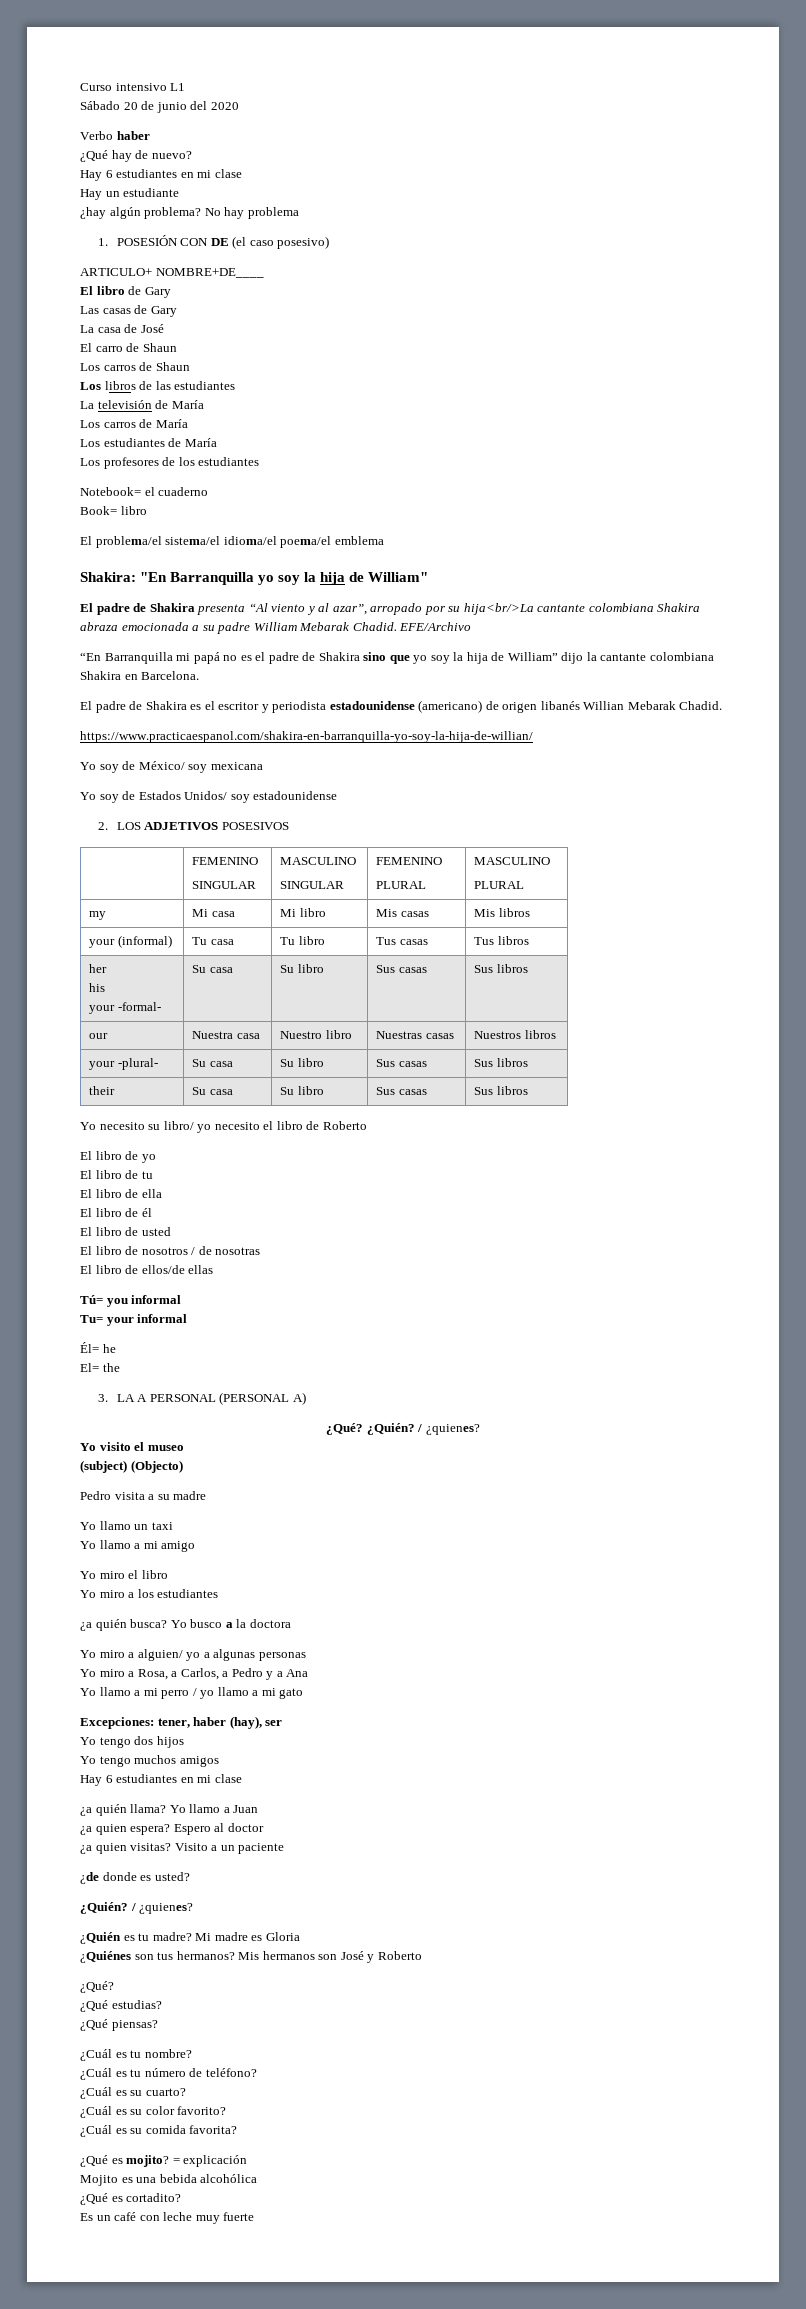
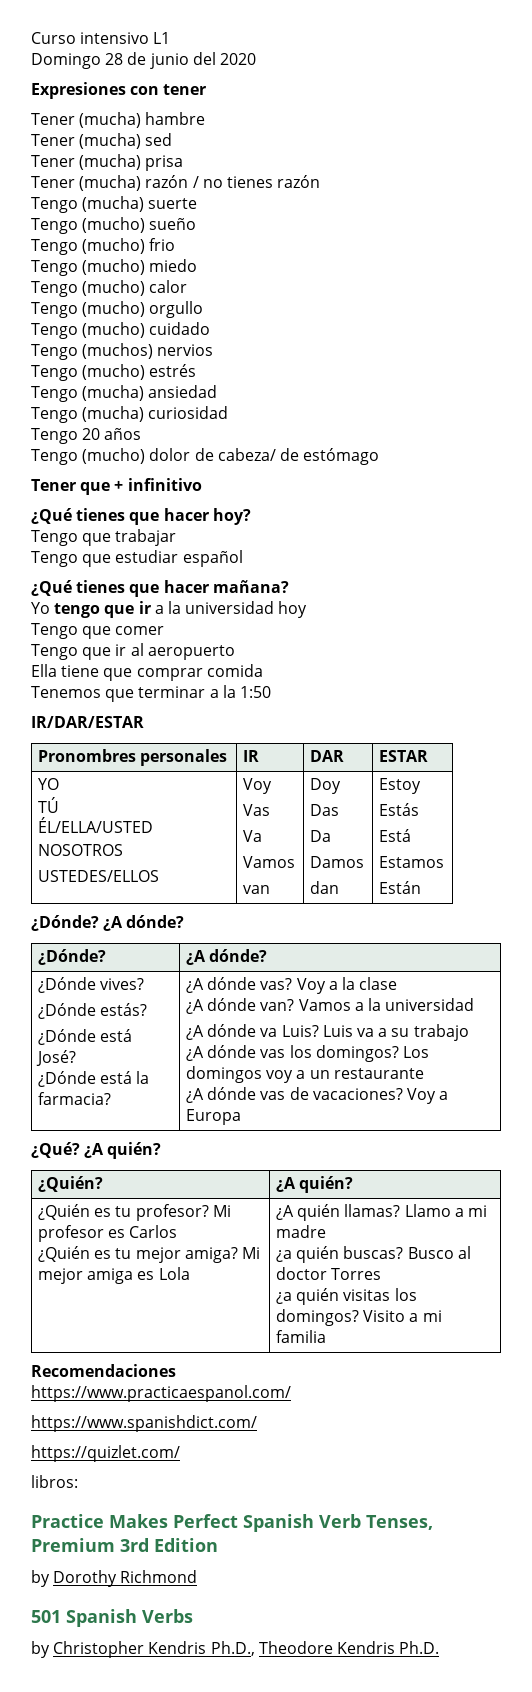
[80,101,138,110] Sábado 20 -> [31,53,124,69] Domingo 28
[80,131,150,140] [80,150,192,162] [80,169,242,181] [80,188,180,200] [80,207,299,219] [98,235,330,249] [80,268,264,278] [80,286,171,298] [80,305,177,317] [80,324,164,333] [80,343,177,352] [80,362,190,371] [80,381,236,390] [80,400,204,409] [80,419,188,428] [80,438,217,447] [80,457,260,469] [80,487,209,496] [80,506,147,515] [80,536,384,548] [80,572,429,585] [80,603,701,615] [80,622,472,634] [80,652,714,664] [80,671,200,680] [80,700,723,713] [80,731,533,743] [80,761,263,773] [80,791,338,803] [98,822,289,830] [192,857,259,865] [192,881,257,889] [280,857,357,865] [280,881,345,889] [376,857,443,865] [376,881,427,889] [474,857,551,865] [474,881,525,889] [89,911,107,920] [192,909,235,917] [280,908,326,917] [376,909,429,917] [474,908,530,917] [89,935,172,948] [192,937,234,945] [280,936,325,945] [376,937,428,945] [474,936,529,945] [89,964,108,973] [89,983,106,992] [89,1002,161,1014] [192,965,233,973] [280,964,324,973] [376,965,427,973] [474,964,528,973] [89,1033,109,1039] [192,1031,260,1039] [280,1030,352,1039] [376,1031,454,1039] [474,1030,556,1039] [89,1058,158,1070] [192,1059,233,1067] [280,1058,324,1067] [376,1059,427,1067] [474,1058,528,1067] [89,1086,116,1095] [192,1087,233,1095] [280,1086,324,1095] [376,1087,427,1095] [474,1086,528,1095] [80,1121,367,1133] [80,1151,156,1163] [80,1170,153,1179] [80,1189,162,1198] [80,1208,152,1217] [80,1227,171,1236] [80,1246,261,1255] [80,1265,214,1274] [80,1295,182,1307] [80,1314,188,1326] [80,1342,116,1353] [80,1363,120,1372] [98,1392,306,1405] [326,1423,480,1435] [80,1442,184,1451] [80,1460,183,1473] [80,1491,207,1500] [80,1521,173,1530] [80,1540,196,1552] [80,1570,168,1579] [80,1589,219,1598] [80,1619,291,1631] [80,1649,306,1661] [80,1668,309,1680] [80,1687,304,1699] [80,1716,283,1729] [80,1736,184,1748] [80,1755,219,1767] [80,1774,242,1786] [80,1804,259,1816] [80,1823,264,1835] [80,1843,285,1854] [80,1872,190,1884] [80,1902,194,1914] [80,1932,300,1944] [80,1951,422,1963] [80,1981,114,1993] [80,2000,162,2012] [80,2019,158,2031] [80,2049,192,2061] [80,2068,257,2080] [80,2087,186,2099] [80,2106,227,2118] [80,2125,238,2137] [80,2155,248,2167] [80,2174,258,2186] [80,2193,182,2205] [80,2212,255,2224] Verbo haber // ¿Qué hay de nuevo? // Hay 6 estudiantes en mi clase // Hay un estudiante // ¿hay algún problema? No hay problema // 1. POSESIÓN CON DE (el caso posesivo) // ARTICULO+ NOMBRE+DE____ // El libro de Gary // Las casas de Gary // La casa de José // El carro de Shaun // Los carros de Shaun // Los libros de las estudiantes // La televisión de María // Los carros de María // Los estudiantes de María // Los profesores de los estudiantes // Notebook= el cuaderno // Book= libro // El problema/el sistema/el idioma/el poema/el emblema // Shakira: "En Barranquilla yo soy la hija de William" // El padre de Shakira presenta “Al viento y al azar”, arropado por su hija<br/>La cantante colombiana Shakira abraza emocionada a su padre William Mebarak Chadid. EFE/Archivo // “En Barranquilla mi papá no es el padre de Shakira sino que yo soy la hija de William” dijo la cantante colombiana Shakira en Barcelona. // El padre de Shakira es el escritor y periodista estadounidense (americano) de origen libanés Willian Mebarak Chadid. // https://www.practicaespanol.com/shakira-en-barranquilla-yo-soy-la-hija-de-willian/ // Yo soy de México/ soy mexicana // Yo soy de Estados Unidos/ soy estadounidense // 2. LOS ADJETIVOS POSESIVOS // | FEMENINO // SINGULAR | MASCULINO // SINGULAR | FEMENINO // PLURAL | MASCULINO // PLURAL // my | Mi casa | Mi libro | Mis casas | Mis libros // your (informal) | Tu casa | Tu libro | Tus casas | Tus libros // her // his // your -formal- | Su casa | Su libro | Sus casas | Sus libros // our | Nuestra casa | Nuestro libro | Nuestras casas | Nuestros libros // your -plural- | Su casa | Su libro | Sus casas | Sus libros // their | Su casa | Su libro | Sus casas | Sus libros // Yo necesito su libro/ yo necesito el libro de Roberto // El libro de yo // El libro de tu // El libro de ella // El libro de él // El libro de usted // El libro de nosotros / de nosotras // El libro de ellos/de ellas // Tú= you informal // Tu= your informal // Él= he // El= the // 3. LA A PERSONAL (PERSONAL A) // ¿Qué? ¿Quién? / ¿quienes? // Yo visito el museo // (subject) (Objecto) // Pedro visita a su madre // Yo llamo un taxi // Yo llamo a mi amigo // Yo miro el libro // Yo miro a los estudiantes // ¿a quién busca? Yo busco a la doctora // Yo miro a alguien/ yo a algunas personas // Yo miro a Rosa, a Carlos, a Pedro y a Ana // Yo llamo a mi perro / yo llamo a mi gato // Excepciones: tener, haber (hay), ser // Yo tengo dos hijos // Yo tengo muchos amigos // Hay 6 estudiantes en mi clase // ¿a quién llama? Yo llamo a Juan // ¿a quien espera? Espero al doctor // ¿a quien visitas? Visito a un paciente // ¿de donde es usted? // ¿Quién? / ¿quienes? // ¿Quién es tu madre? Mi madre es Gloria // ¿Quiénes son tus hermanos? Mis hermanos son José y Roberto // ¿Qué? // ¿Qué estudias? // ¿Qué piensas? // ¿Cuál es tu nombre? // ¿Cuál es tu número de teléfono? // ¿Cuál es su cuarto? // ¿Cuál es su color favorito? // ¿Cuál es su comida favorita? // ¿Qué es mojito? = explicación // Mojito es una bebida alcohólica // ¿Qué es cortadito? // Es un café con leche muy fuerte -> [31,82,207,99] [31,112,206,128] [31,133,173,149] [31,154,184,171] [31,175,321,191] [31,196,198,213] [31,217,197,234] [31,238,176,255] [31,259,198,276] [31,280,188,297] [31,301,204,318] [31,322,211,339] [31,343,214,360] [31,364,197,381] [31,385,218,402] [31,406,229,423] [31,428,142,444] [31,448,380,465] [31,478,202,495] [31,508,251,525] [31,529,177,546] [31,550,243,567] [31,580,289,597] [31,601,308,618] [31,623,165,639] [31,643,235,660] [31,664,263,681] [31,685,271,702] [31,716,144,728] [38,749,228,766] [243,750,260,762] [310,750,345,762] [379,750,429,762] [38,778,60,790] [38,797,60,813] [38,817,154,833] [38,844,124,856] [38,870,160,882] [243,778,273,794] [243,804,271,816] [243,830,263,842] [243,856,296,868] [243,885,271,894] [310,778,342,794] [310,804,340,816] [310,830,332,842] [310,856,365,868] [310,881,340,894] [379,778,422,794] [379,803,420,816] [379,829,412,842] [379,856,445,868] [379,881,422,894] [31,915,185,931] [38,949,107,965] [186,949,268,965] [38,977,145,993] [38,1003,148,1019] [38,1029,133,1045] [36,1050,77,1066] [38,1071,150,1087] [38,1092,112,1105] [186,977,398,994] [186,998,475,1014] [186,1024,469,1041] [186,1045,429,1062] [186,1066,424,1083] [186,1087,449,1104] [186,1109,242,1125] [31,1142,162,1159] [38,1176,104,1192] [276,1176,354,1193] [38,1204,231,1221] [38,1225,178,1242] [38,1246,260,1263] [38,1267,190,1284] [276,1204,487,1221] [276,1225,327,1238] [276,1246,471,1263] [276,1267,382,1280] [276,1288,417,1305] [276,1309,442,1326] [276,1330,327,1343] [31,1364,176,1377] [31,1385,291,1402] [31,1415,257,1432] [31,1445,180,1462] [31,1475,78,1488] [31,1514,433,1532] [31,1538,218,1552] [31,1570,198,1587] [31,1609,193,1627] [31,1641,440,1658] Expresiones con tener // Tener (mucha) hambre // Tener (mucha) sed // Tener (mucha) prisa // Tener (mucha) razón / no tienes razón // Tengo (mucha) suerte // Tengo (mucho) sueño // Tengo (mucho) frio // Tengo (mucho) miedo // Tengo (mucho) calor // Tengo (mucho) orgullo // Tengo (mucho) cuidado // Tengo (muchos) nervios // Tengo (mucho) estrés // Tengo (mucha) ansiedad // Tengo (mucha) curiosidad // Tengo 20 años // Tengo (mucho) dolor de cabeza/ de estómago // Tener que + infinitivo // ¿Qué tienes que hacer hoy? // Tengo que trabajar // Tengo que estudiar español // ¿Qué tienes que hacer mañana? // Yo tengo que ir a la universidad hoy // Tengo que comer // Tengo que ir al aeropuerto // Ella tiene que comprar comida // Tenemos que terminar a la 1:50 // IR/DAR/ESTAR // Pronombres personales | IR | DAR | ESTAR // YO // TÚ // ÉL/ELLA/USTED // NOSOTROS // USTEDES/ELLOS | Voy // Vas // Va // Vamos // van | Doy // Das // Da // Damos // dan | Estoy // Estás // Está // Estamos // Están // ¿Dónde? ¿A dónde? // ¿Dónde? | ¿A dónde? // ¿Dónde vives? // ¿Dónde estás? // ¿Dónde está José? // ¿Dónde está la farmacia? | ¿A dónde vas? Voy a la clase // ¿A dónde van? Vamos a la universidad // ¿A dónde va Luis? Luis va a su trabajo // ¿A dónde vas los domingos? Los domingos voy a un restaurante // ¿A dónde vas de vacaciones? Voy a Europa // ¿Qué? ¿A quién? // ¿Quién? | ¿A quién? // ¿Quién es tu profesor? Mi profesor es Carlos // ¿Quién es tu mejor amiga? Mi mejor amiga es Lola | ¿A quién llamas? Llamo a mi madre // ¿a quién buscas? Busco al doctor Torres // ¿a quién visitas los domingos? Visito a mi familia // Recomendaciones // https://www.practicaespanol.com/ // https://www.spanishdict.com/ // https://quizlet.com/ // libros: // Practice Makes Perfect Spanish Verb Tenses, Premium 3rd Edition // by Dorothy Richmond // 501 Spanish Verbs // by Christopher Kendris Ph.D., Theodore Kendris Ph.D.

